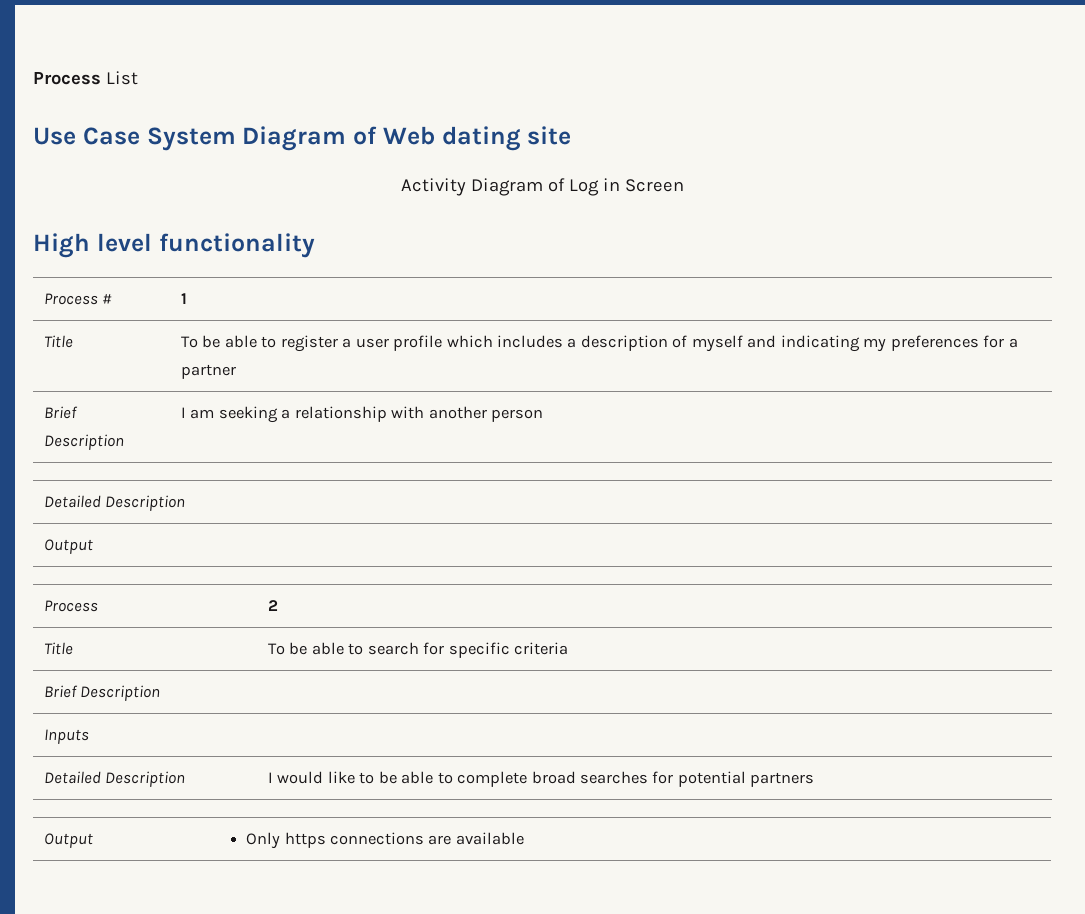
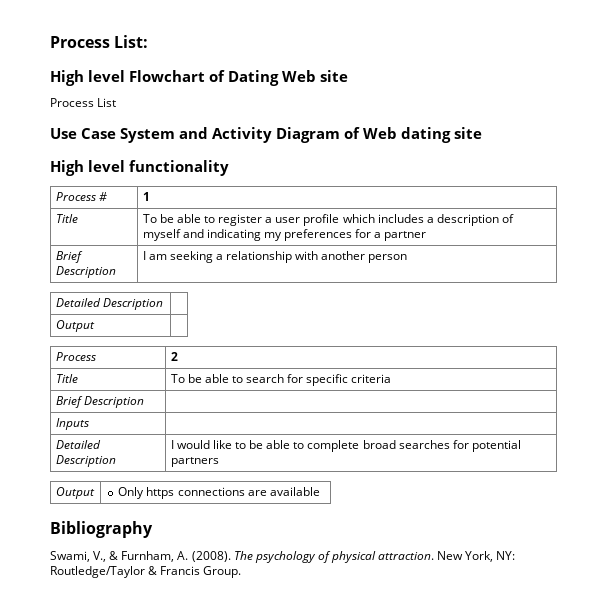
[33,72,101,85] Process -> [50,35,149,48] [50,70,348,86] [50,98,94,107] Process List: // High level Flowchart of Dating Web site // Process
(236, 139) none -> [179,127,272,143] and Activity
[401,178,684,196] // Activity Diagram of Log in Screen -> (482, 133) none
(524, 838) none -> [50,521,153,538] [50,551,516,563] [50,566,242,578] // Bibliography // Swami, V., & Furnham, A. (2008). The psychology of physical attraction. New York, NY: Routledge/Taylor & Francis Group.

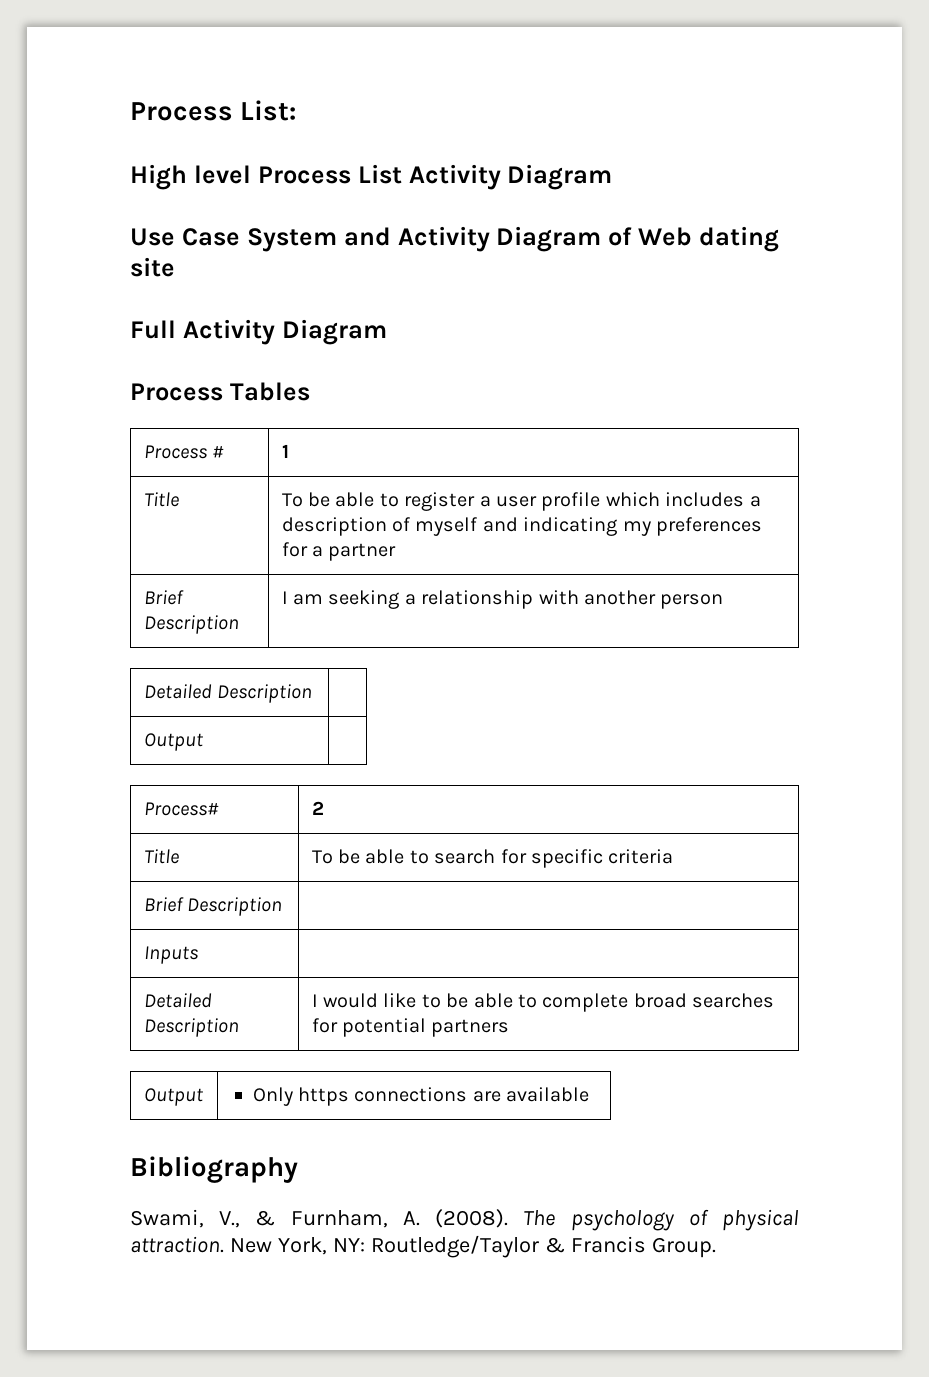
[129,70,348,86] Flowchart of Dating Web site // -> (251, 174) none
(117, 102) none -> [408,164,613,190] Activity Diagram
[50,160,229,176] High level functionality -> [130,319,387,345] [130,382,310,401] Full Activity Diagram // Process Tables
[55,352,96,361] Process -> [143,802,219,816] Process#

